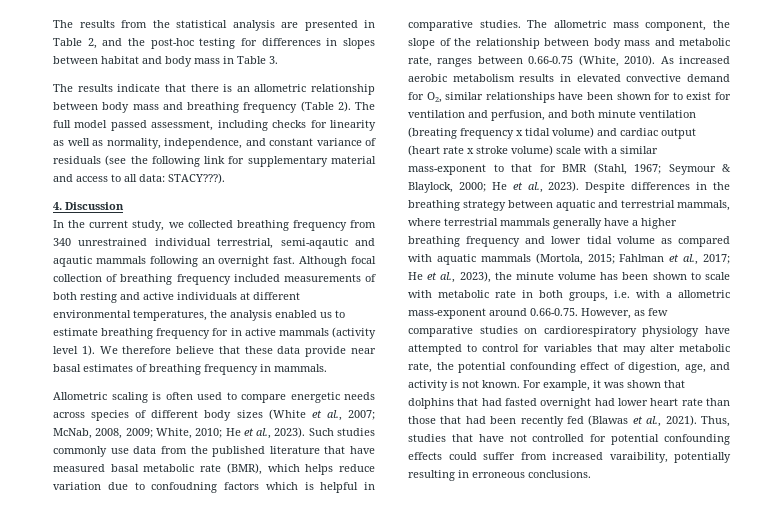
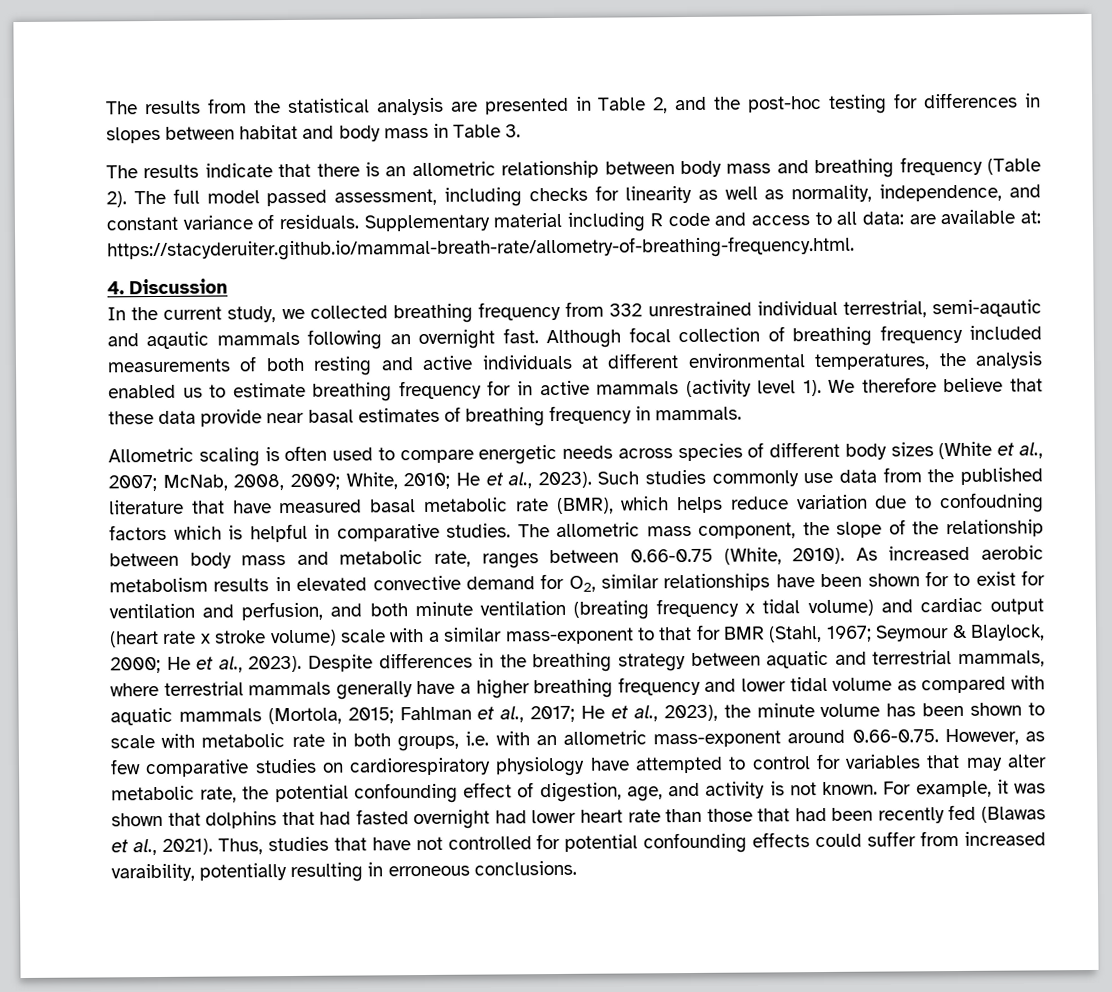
[53,155,376,167] residuals (see the following link for supplementary material -> [279,212,710,232] residuals. Supplementary material including R code
[168,173,225,184] STACY???). -> [908,209,1041,225] [107,235,855,262] are available at: https://stacyderuiter.github.io/mammal-breath-rate/allometry-of-breathing-frequency.html.
[53,238,71,246] 340 -> [609,303,643,317] 332
[666,292,672,298] a -> [535,735,557,746] an

